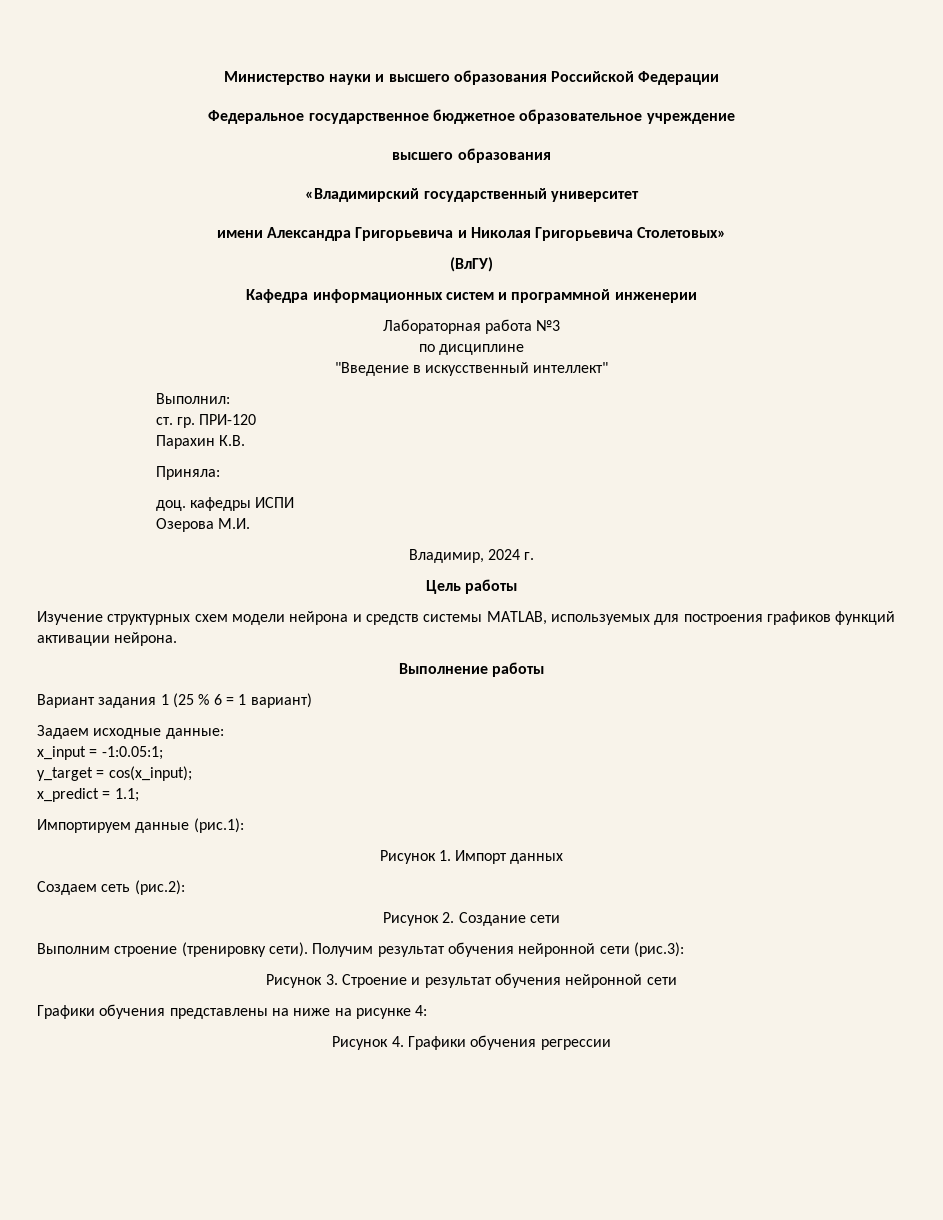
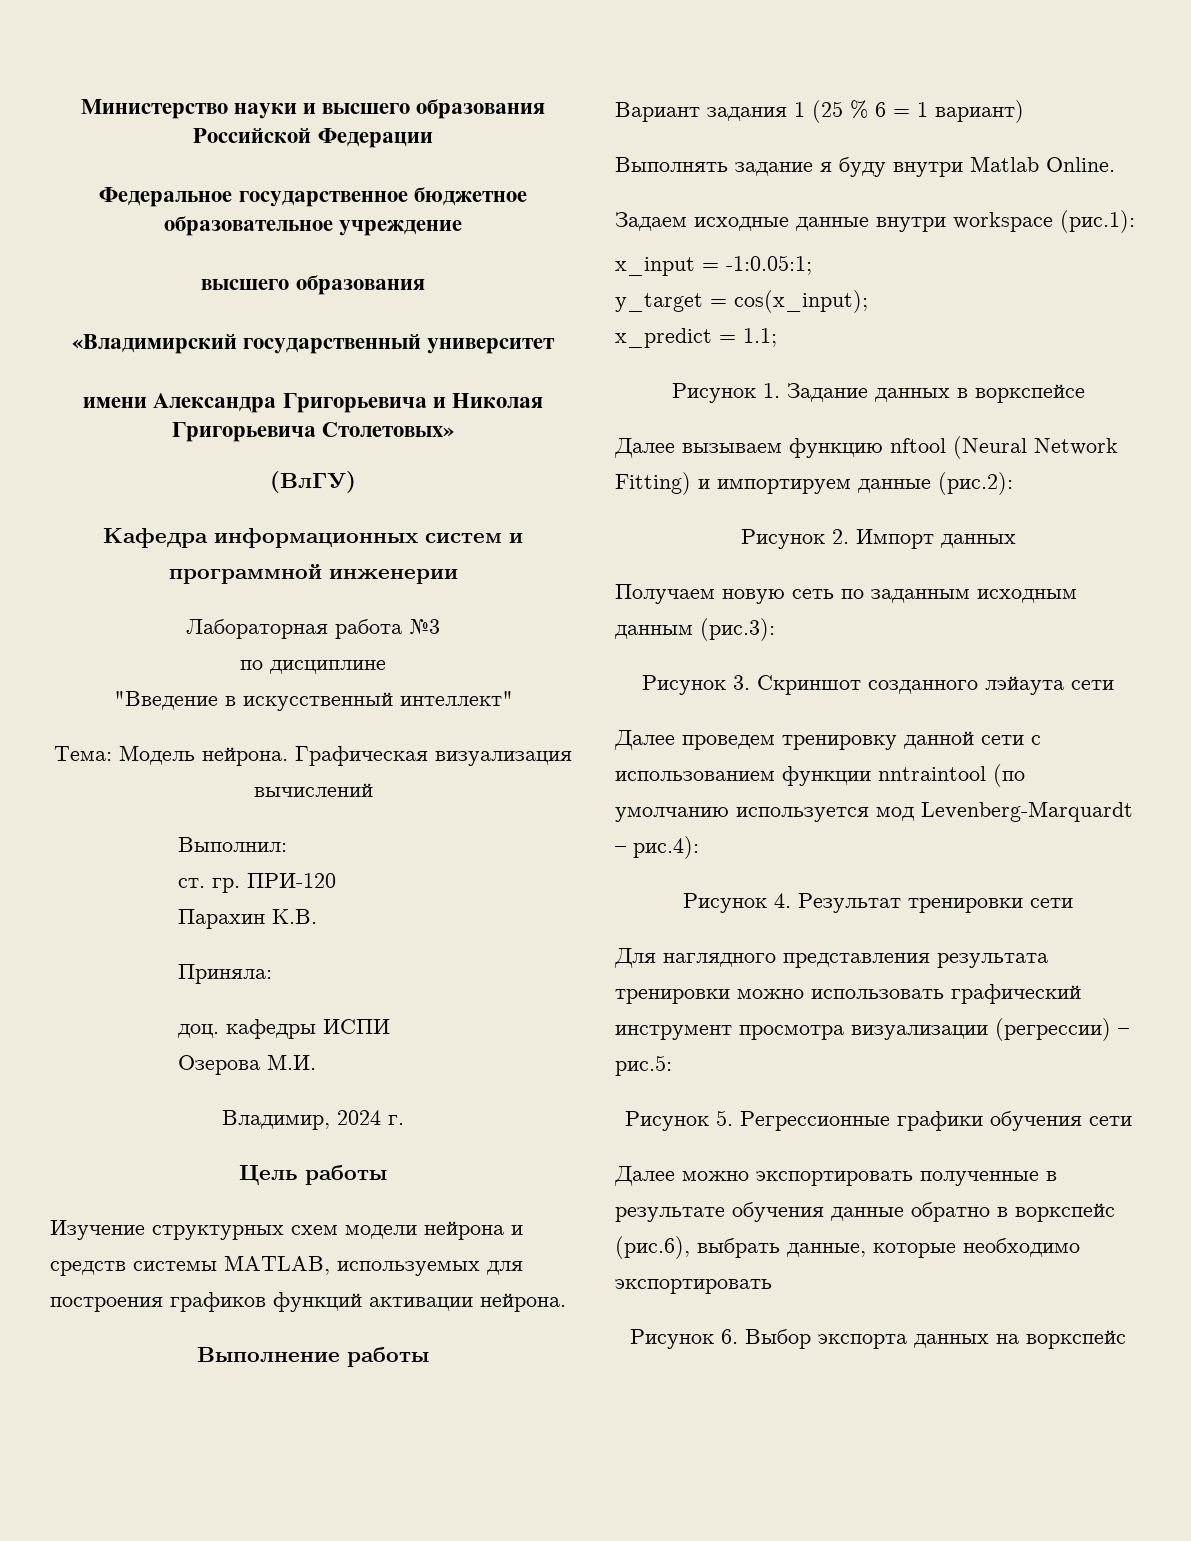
(609, 367) none -> [54,745,572,766] [253,783,373,797] // Тема: Модель нейрона. Графическая визуализация вычислений
[37,725,224,739] Задаем исходные данные: -> [615,156,1115,177] [615,210,1135,233] Выполнять задание я буду внутри Matlab Online. // Задаем исходные данные внутри workspace (рис.1):
[37,818,244,833] // Импортируем данные (рис.1): -> (777, 337) none
[455,850,564,864] [37,880,185,895] [383,912,560,926] [37,942,684,957] [266,973,677,988] [37,1004,428,1019] [332,1035,611,1050] Импорт данных // Создаем сеть (рис.2): // Рисунок 2. Создание сети // Выполним строение (тренировку сети). Получим результат обучения нейронной сети (рис.3): // Рисунок 3. Строение и результат обучения нейронной сети // Графики обучения представлены на ниже на рисунке 4: // Рисунок 4. Графики обучения регрессии -> [786,383,1085,403] [614,436,1118,459] [615,472,1013,495] [740,529,1016,549] [615,584,1077,604] [615,618,775,641] [642,675,1114,695] [614,730,1041,750] [615,764,1025,787] [615,801,1133,822] [615,836,699,859] [683,893,1073,913] [614,948,1048,968] [615,984,1081,1004] [615,1018,1129,1041] [615,1055,672,1076] [624,1110,1132,1131] [614,1166,1057,1186] [615,1202,1115,1222] [615,1236,1080,1259] [615,1279,772,1294] [630,1329,1126,1349] Задание данных в воркспейсе // Далее вызываем функцию nftool (Neural Network Fitting) и импортируем данные (рис.2): // Рисунок 2. Импорт данных // Получаем новую сеть по заданным исходным данным (рис.3): // Рисунок 3. Скриншот созданного лэйаута сети // Далее проведем тренировку данной сети с использованием функции nntraintool (по умолчанию используется мод Levenberg-Marquardt – рис.4): // Рисунок 4. Результат тренировки сети // Для наглядного представления результата тренировки можно использовать графический инструмент просмотра визуализации (регрессии) – рис.5: // Рисунок 5. Регрессионные графики обучения сети // Далее можно экспортировать полученные в результате обучения данные обратно в воркспейс (рис.6), выбрать данные, которые необходимо экспортировать // Рисунок 6. Выбор экспорта данных на воркспейс

